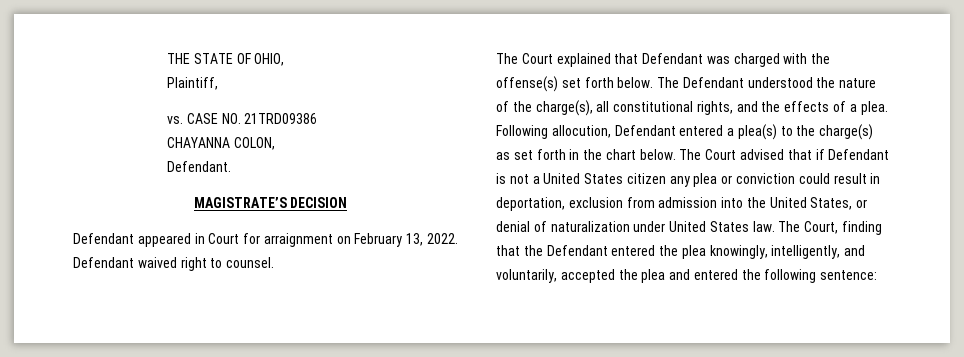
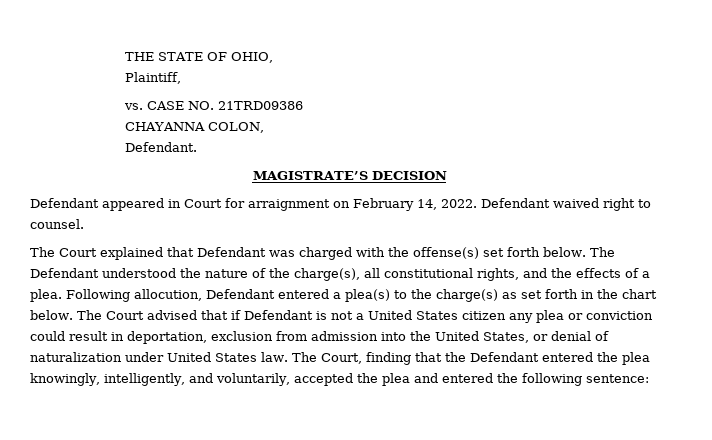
[406,233,424,246] 13, -> [417,199,437,210] 14,

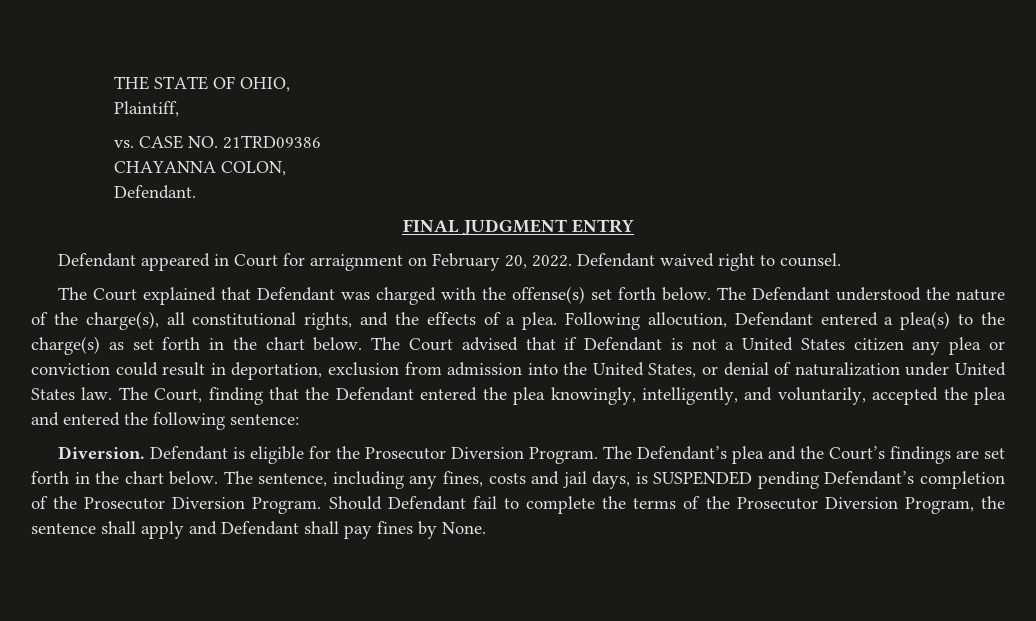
[252,171,447,180] MAGISTRATE’S DECISION -> [402,219,634,236] FINAL JUDGMENT ENTRY
[417,199,437,210] 14, -> [504,255,527,269] 20,
(649, 378) none -> [57,446,1006,464] [31,471,1005,489] [31,496,1006,514] [31,521,486,539] // Diversion. Defendant is eligible for the Prosecutor Diversion Program. The Defendant’s plea and the Court’s findings are set forth in the chart below. The sentence, including any fines, costs and jail days, is SUSPENDED pending Defendant’s completion of the Prosecutor Diversion Program. Should Defendant fail to complete the terms of the Prosecutor Diversion Program, the sentence shall apply and Defendant shall pay fines by None.

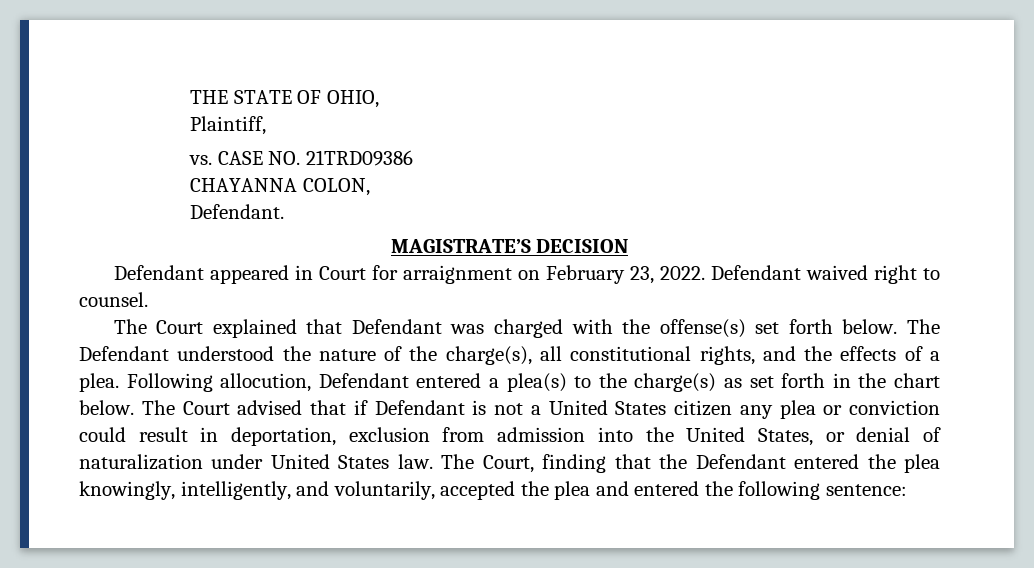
[402,219,634,236] FINAL JUDGMENT ENTRY -> [390,239,629,253] MAGISTRATE’S DECISION
[504,255,527,269] 20, -> [629,266,654,284] 23,
[57,446,1006,464] [31,471,1005,489] [31,496,1006,514] [31,521,486,539] // Diversion. Defendant is eligible for the Prosecutor Diversion Program. The Defendant’s plea and the Court’s findings are set forth in the chart below. The sentence, including any fines, costs and jail days, is SUSPENDED pending Defendant’s completion of the Prosecutor Diversion Program. Should Defendant fail to complete the terms of the Prosecutor Diversion Program, the sentence shall apply and Defendant shall pay fines by None. -> (907, 490) none

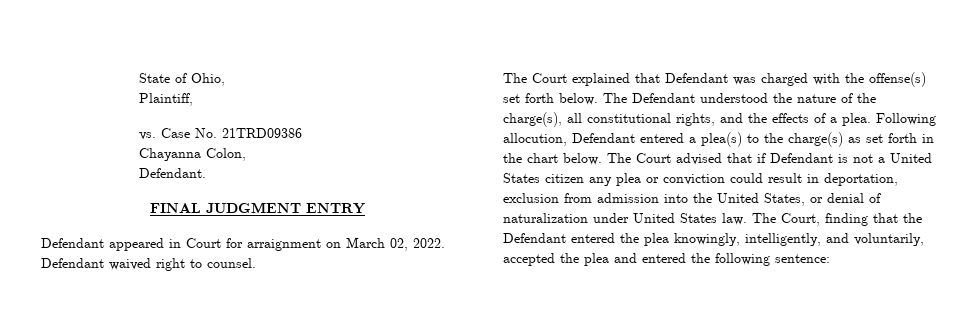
[189,90,379,108] THE STATE OF OHIO, -> [139,73,226,86] State of Ohio,
[217,151,301,165] CASE NO. -> [161,128,218,138] Case No.
[189,178,370,196] CHAYANNA COLON, -> [139,148,247,161] Chayanna Colon,
[390,239,629,253] MAGISTRATE’S DECISION -> [150,202,365,214] FINAL JUDGMENT ENTRY
[545,265,654,284] February 23, -> [346,237,408,251] March 02,

